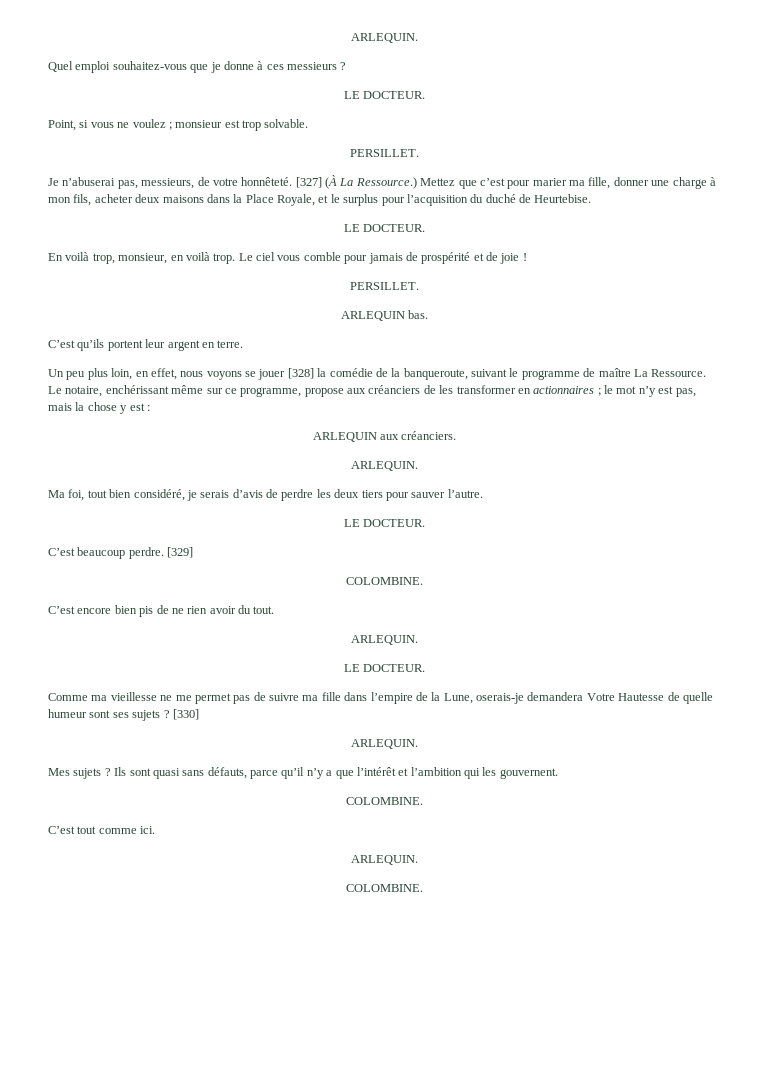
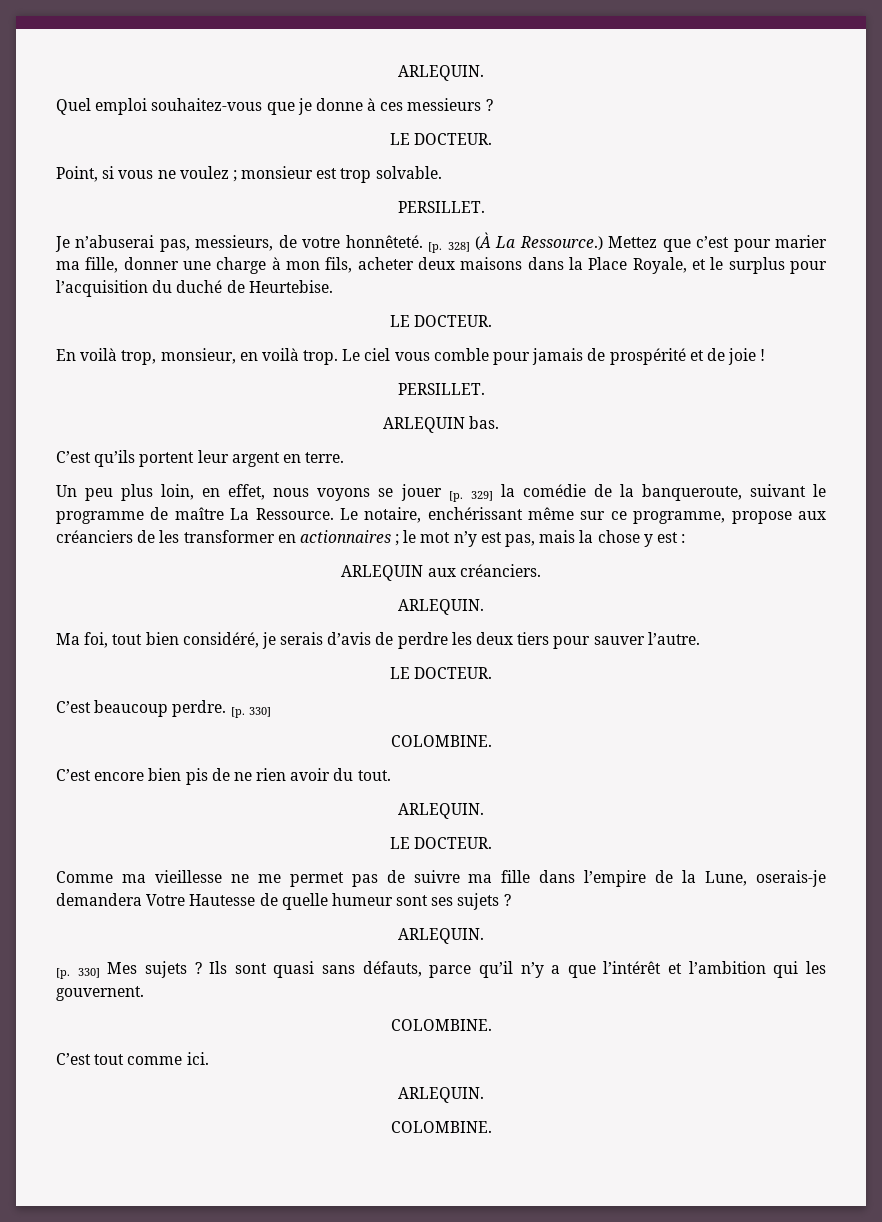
[295,177,322,188] [327] -> [428,242,470,253] [p. 328]
[287,368,314,379] [328] -> [448,491,493,502] [p. 329]
[167,547,194,558] [329] -> [230,707,271,718] [p. 330]
[172,709,199,720] [351,739,418,749] [330] // ARLEQUIN. // -> [398,928,484,944] [56,968,100,979] // ARLEQUIN. // [p. 330]

